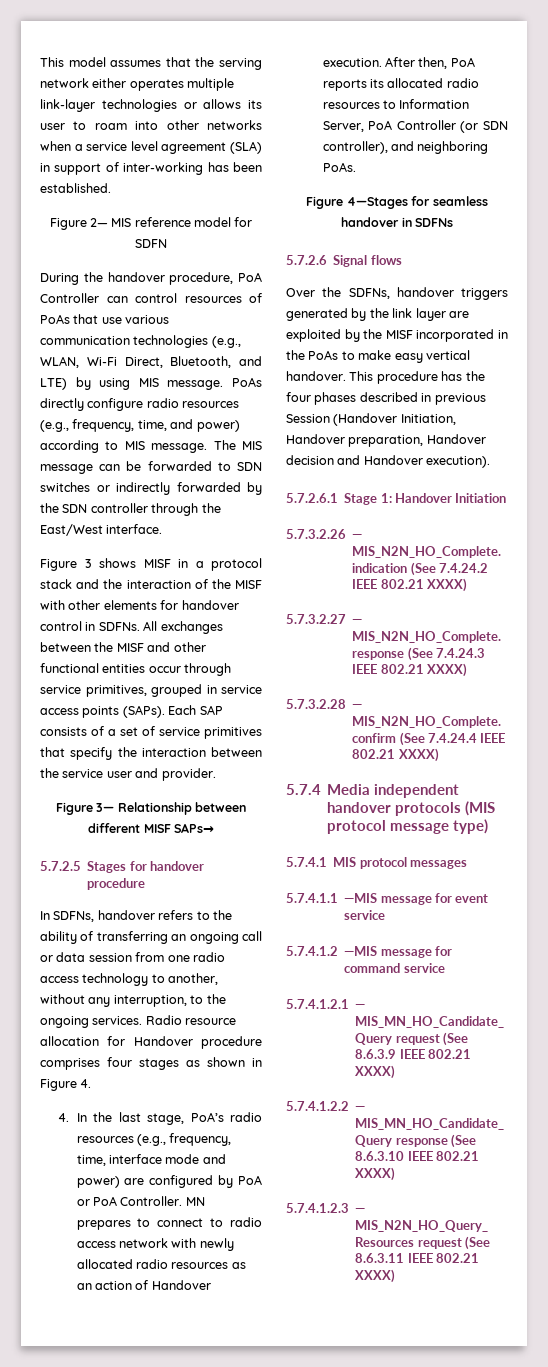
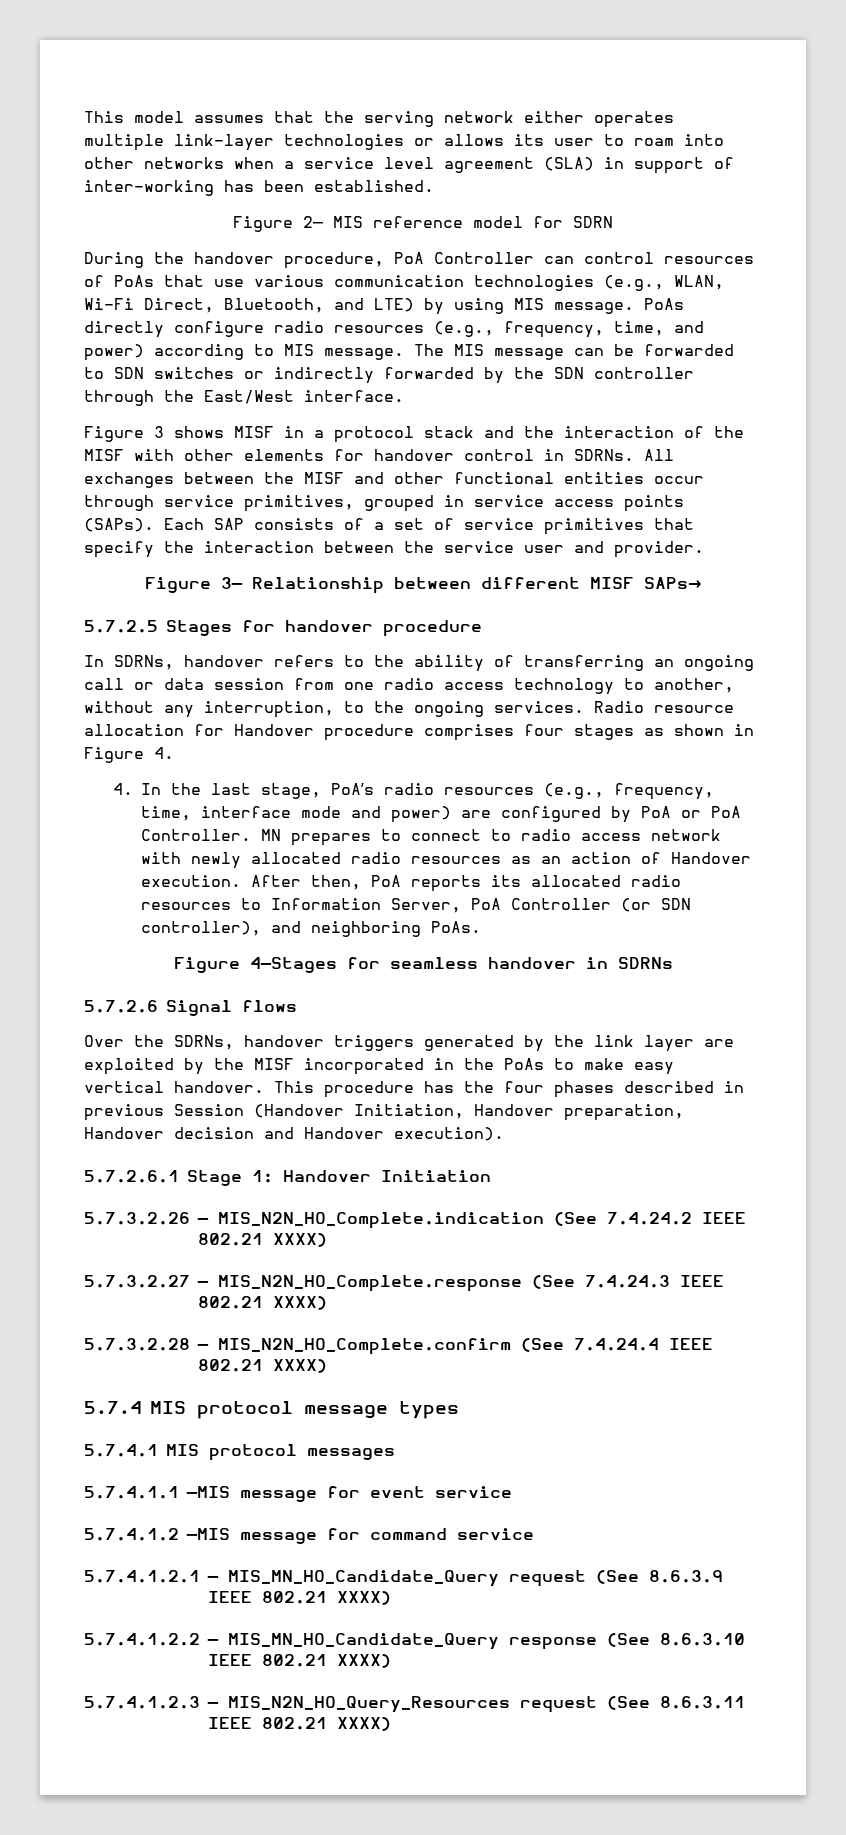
[135,239,167,248] SDFN -> [573,216,613,228] SDRN
[98,622,140,631] SDFNs. -> [574,449,634,461] SDRNs.
[53,911,95,922] SDFNs, -> [114,655,174,670] SDRNs,
[414,218,453,227] SDFNs -> [617,957,673,969] SDRNs
[348,288,390,299] SDFNs, -> [174,1035,234,1050] SDRNs,
[327,784,460,798] [327,801,496,816] Media independent handover protocols (MIS -> [150,1401,186,1414] MIS
[453,819,489,834] type) -> [399,1401,459,1419] types

